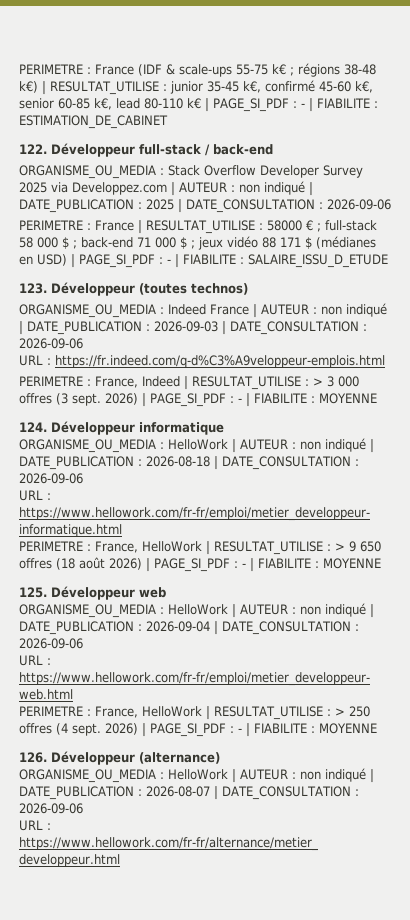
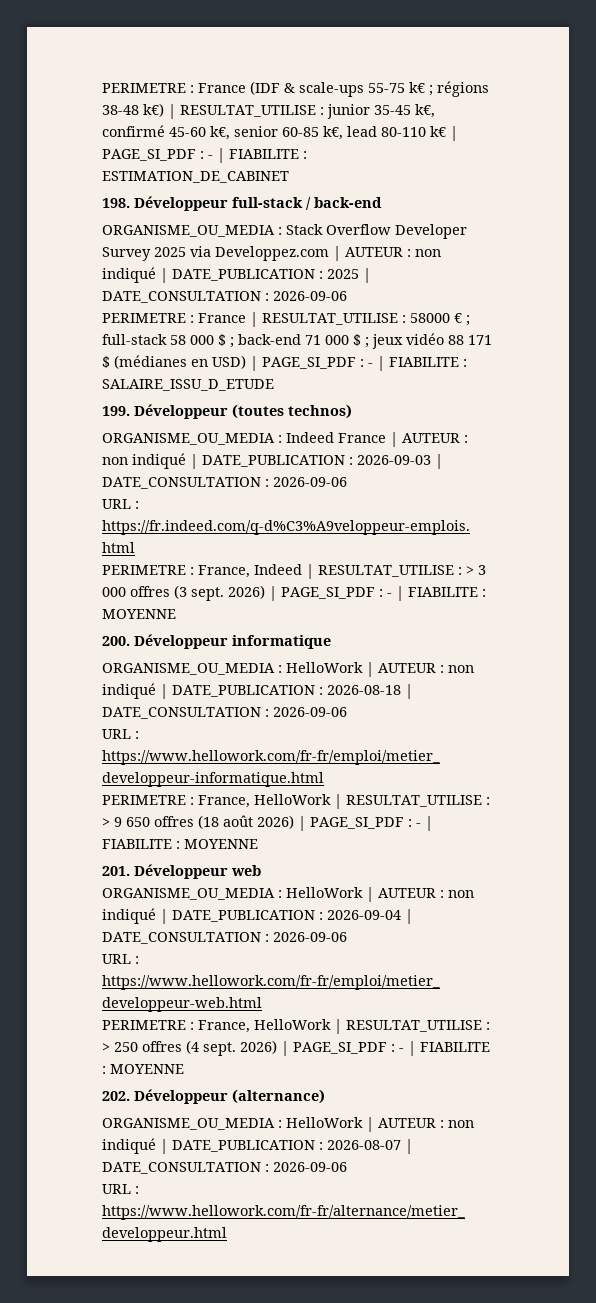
[19,144,47,154] 122. -> [102,198,130,208] 198.
[19,283,47,294] 123. -> [102,406,130,416] 199.
[19,422,47,432] 124. -> [102,636,130,646] 200.
[19,587,47,598] 125. -> [102,866,130,876] 201.
[19,752,47,763] 126. -> [102,1091,130,1101] 202.

